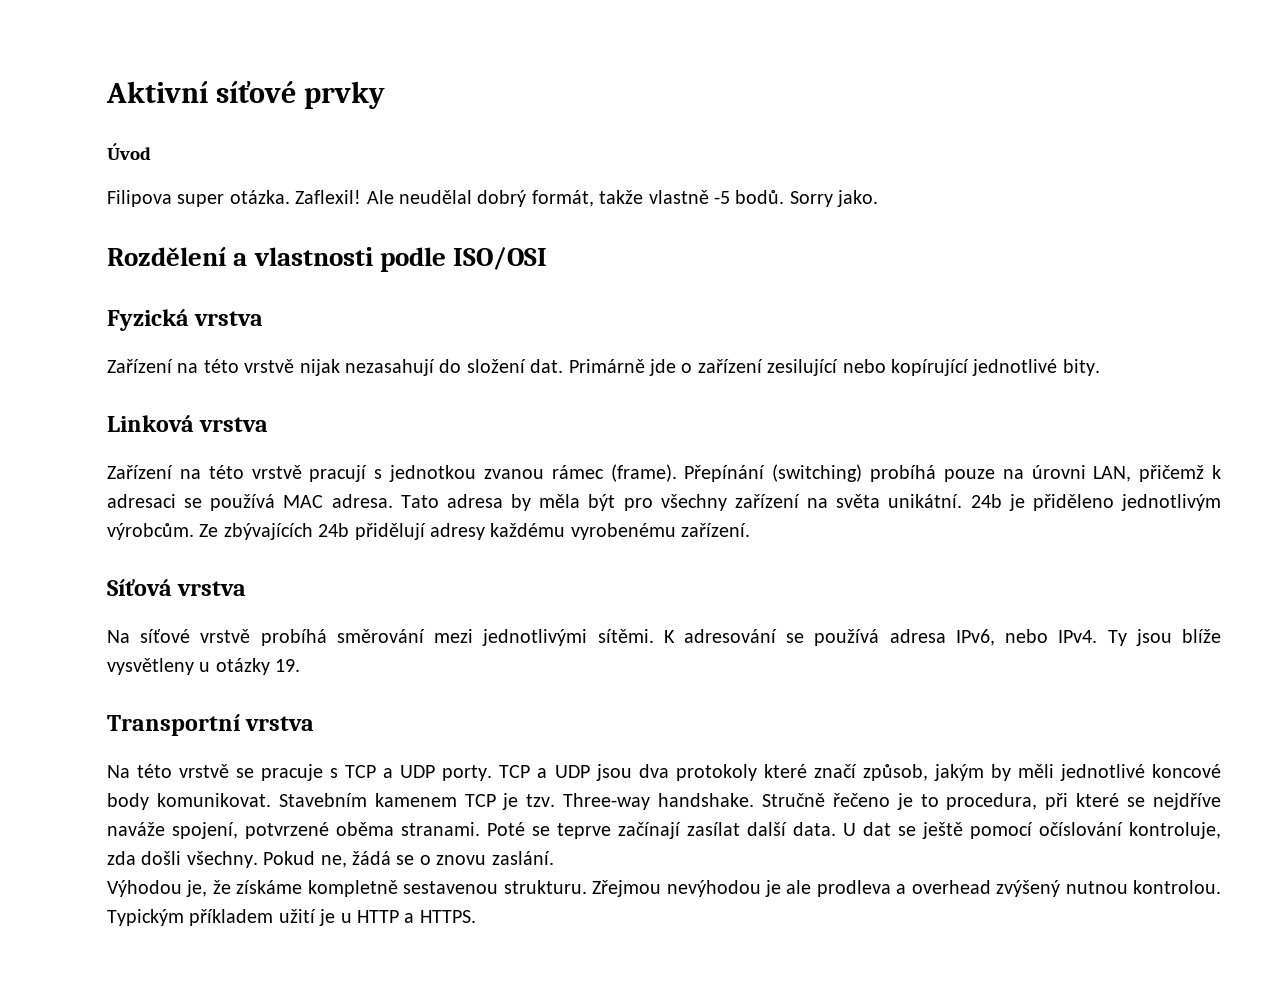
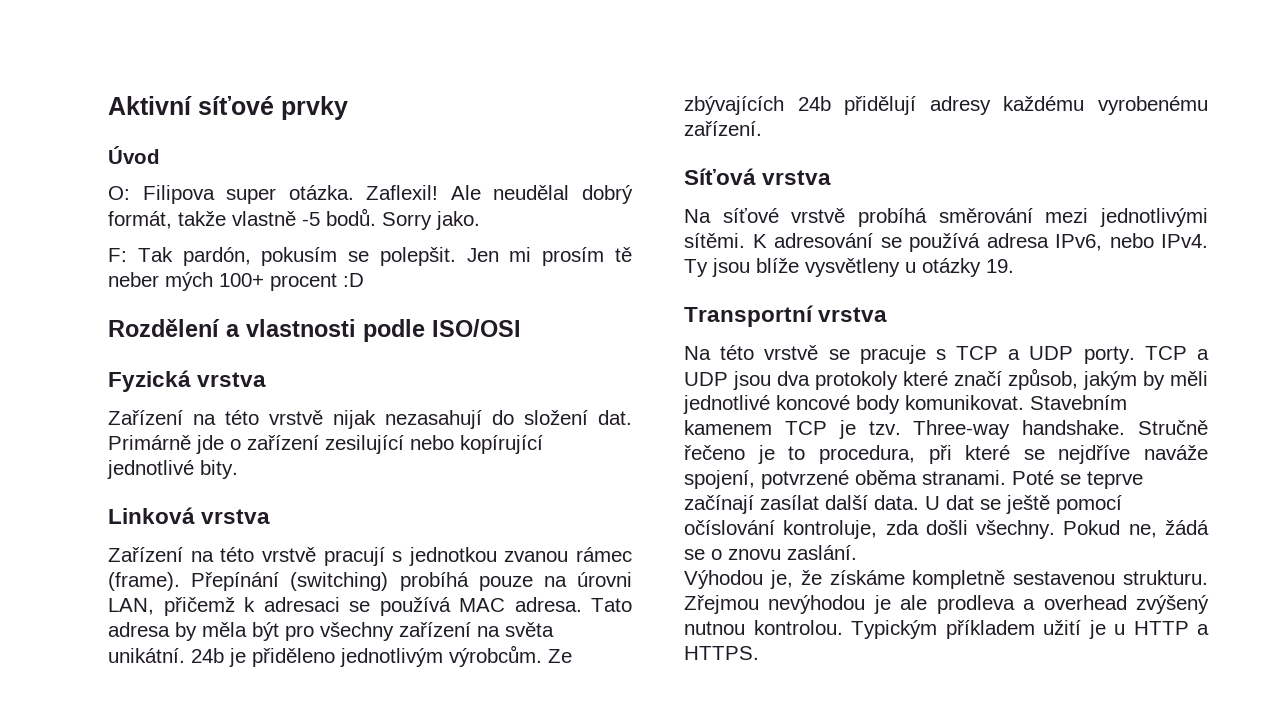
(151, 151) none -> [108,186,130,200] O:
(879, 198) none -> [108,247,632,266] [108,272,364,291] // F: Tak pardón, pokusím se polepšit. Jen mi prosím tě neber mých 100+ procent :D

